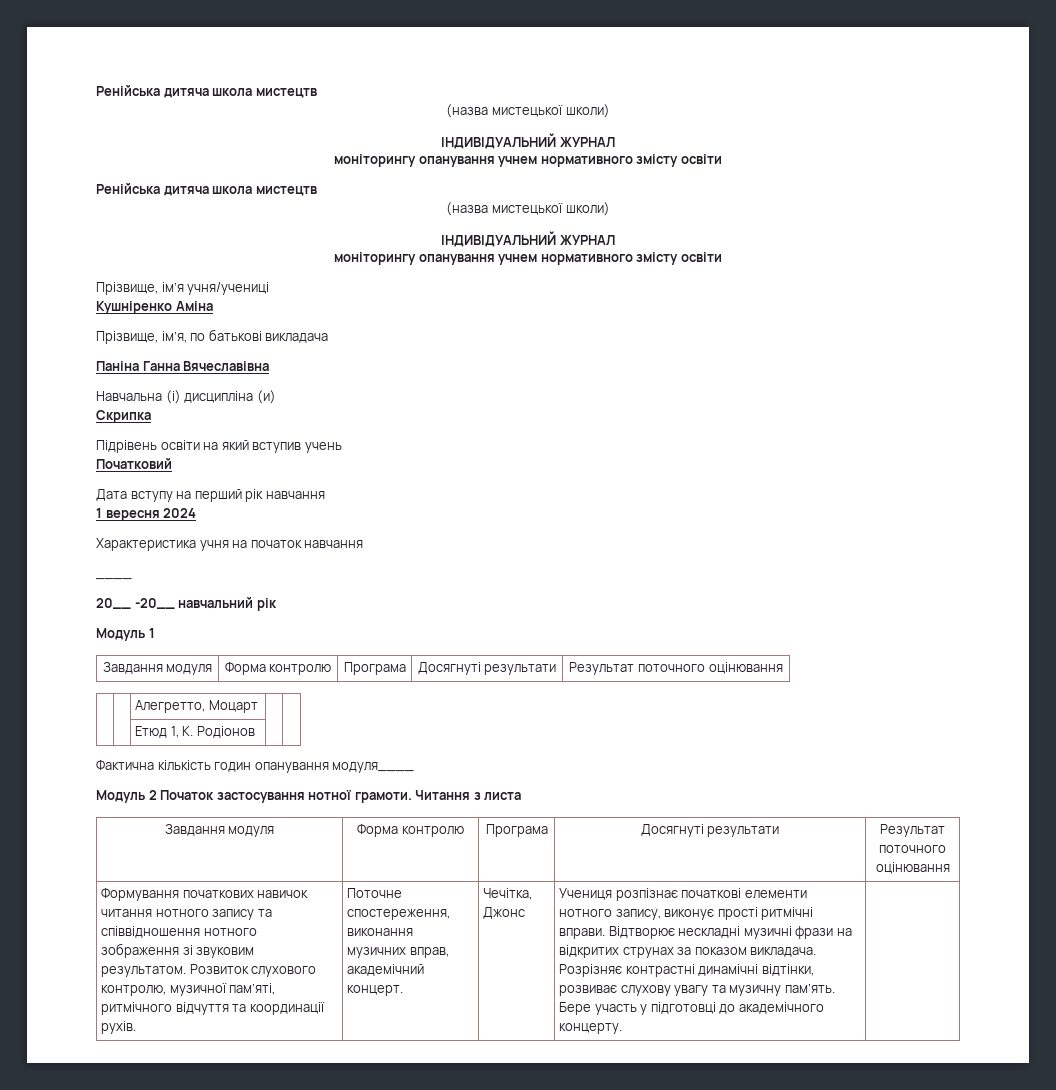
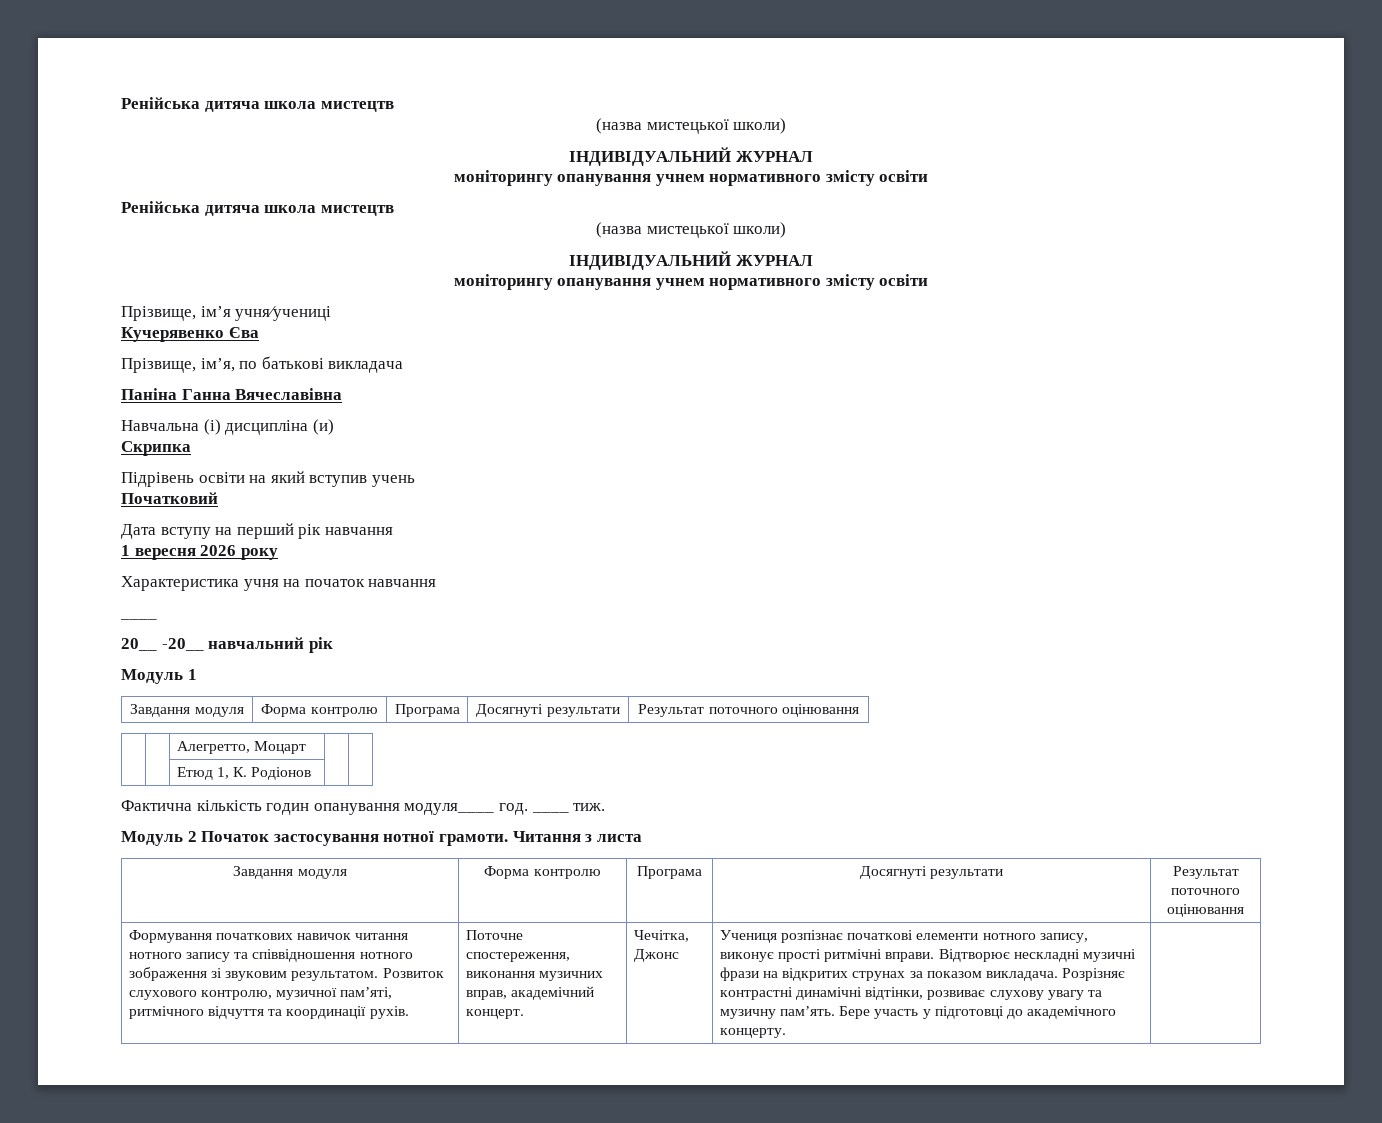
[96,301,213,314] Кушніренко Аміна -> [121,327,259,342] Кучерявенко Єва
[163,508,197,518] 2024 -> [200,545,278,560] 2026 року
(415, 767) none -> [498,803,569,815] [573,803,606,811] год. ____ тиж.

